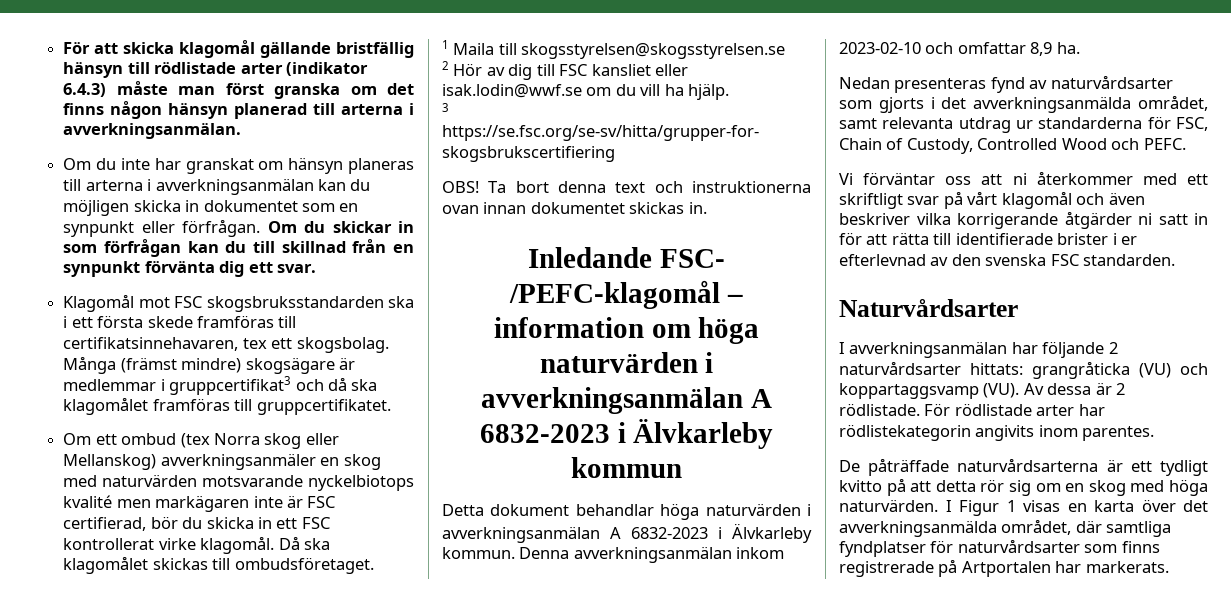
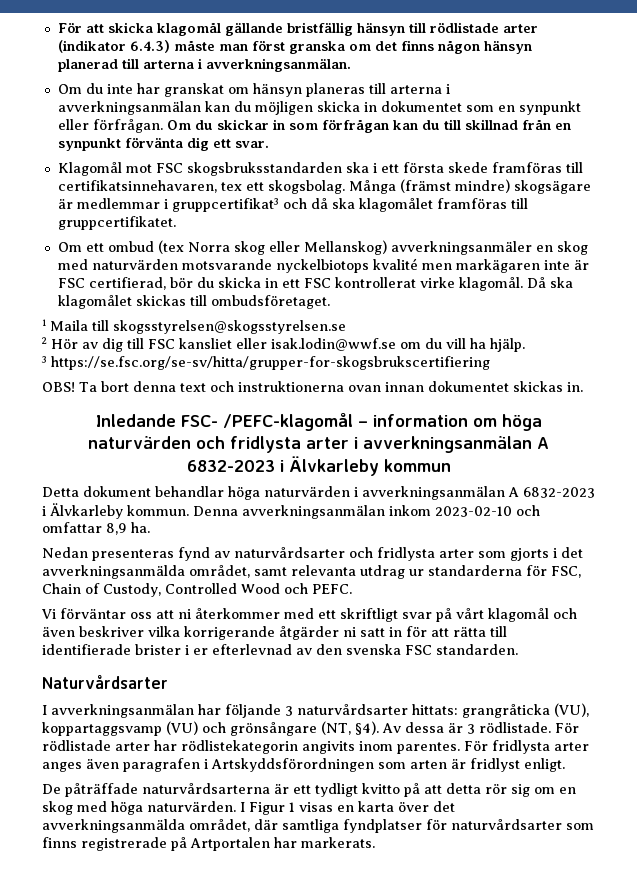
(698, 362) none -> [196,436,349,453] och fridlysta arter
(1173, 82) none -> [349,547,474,561] och fridlysta arter
[1108,342,1118,354] 2 -> [285,706,293,716] 3
[1139,363,1208,378] [839,383,1020,399] (VU) och koppartaggsvamp (VU). -> [554,703,589,717] [42,721,379,736] (VU), koppartaggsvamp (VU) och grönsångare (NT, §4).
[1116,383,1126,395] 2 -> [467,724,475,734] 3
(1155, 433) none -> [464,740,589,754] [42,758,565,772] För fridlysta arter anges även paragrafen i Artskyddsförordningen som arten är fridlyst enligt.

